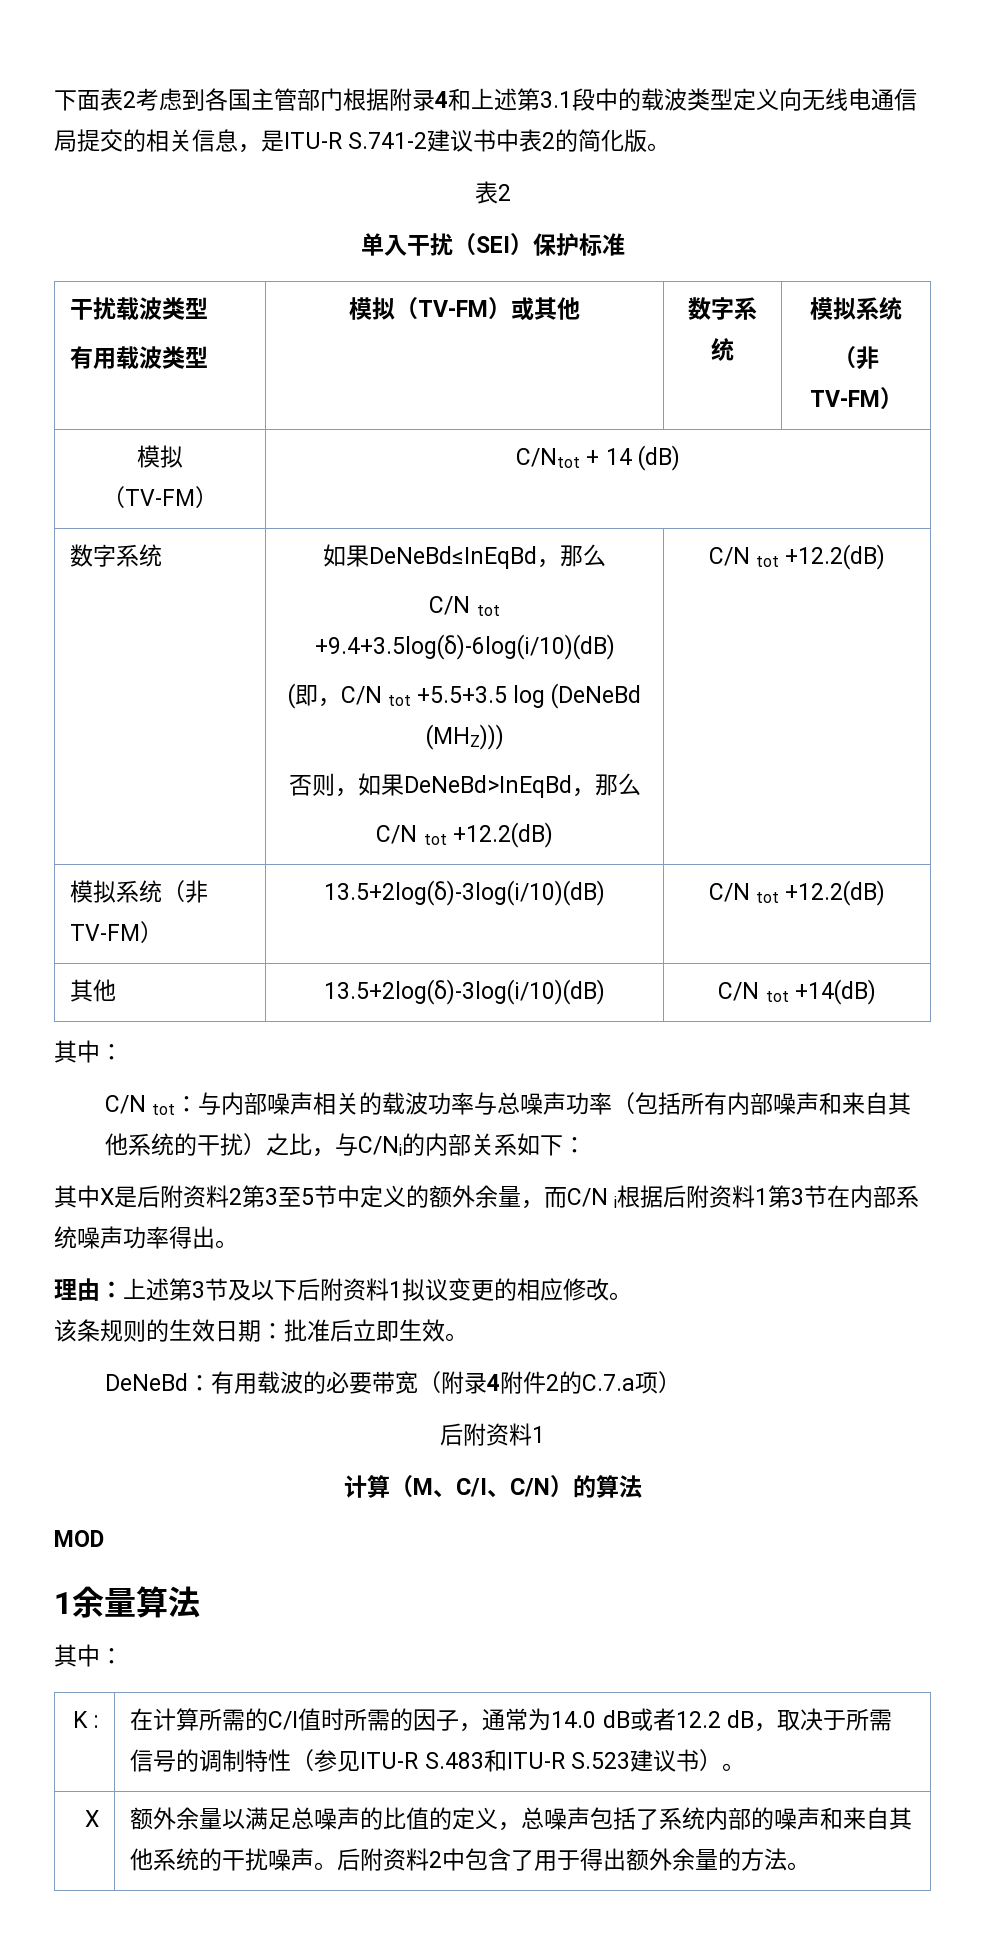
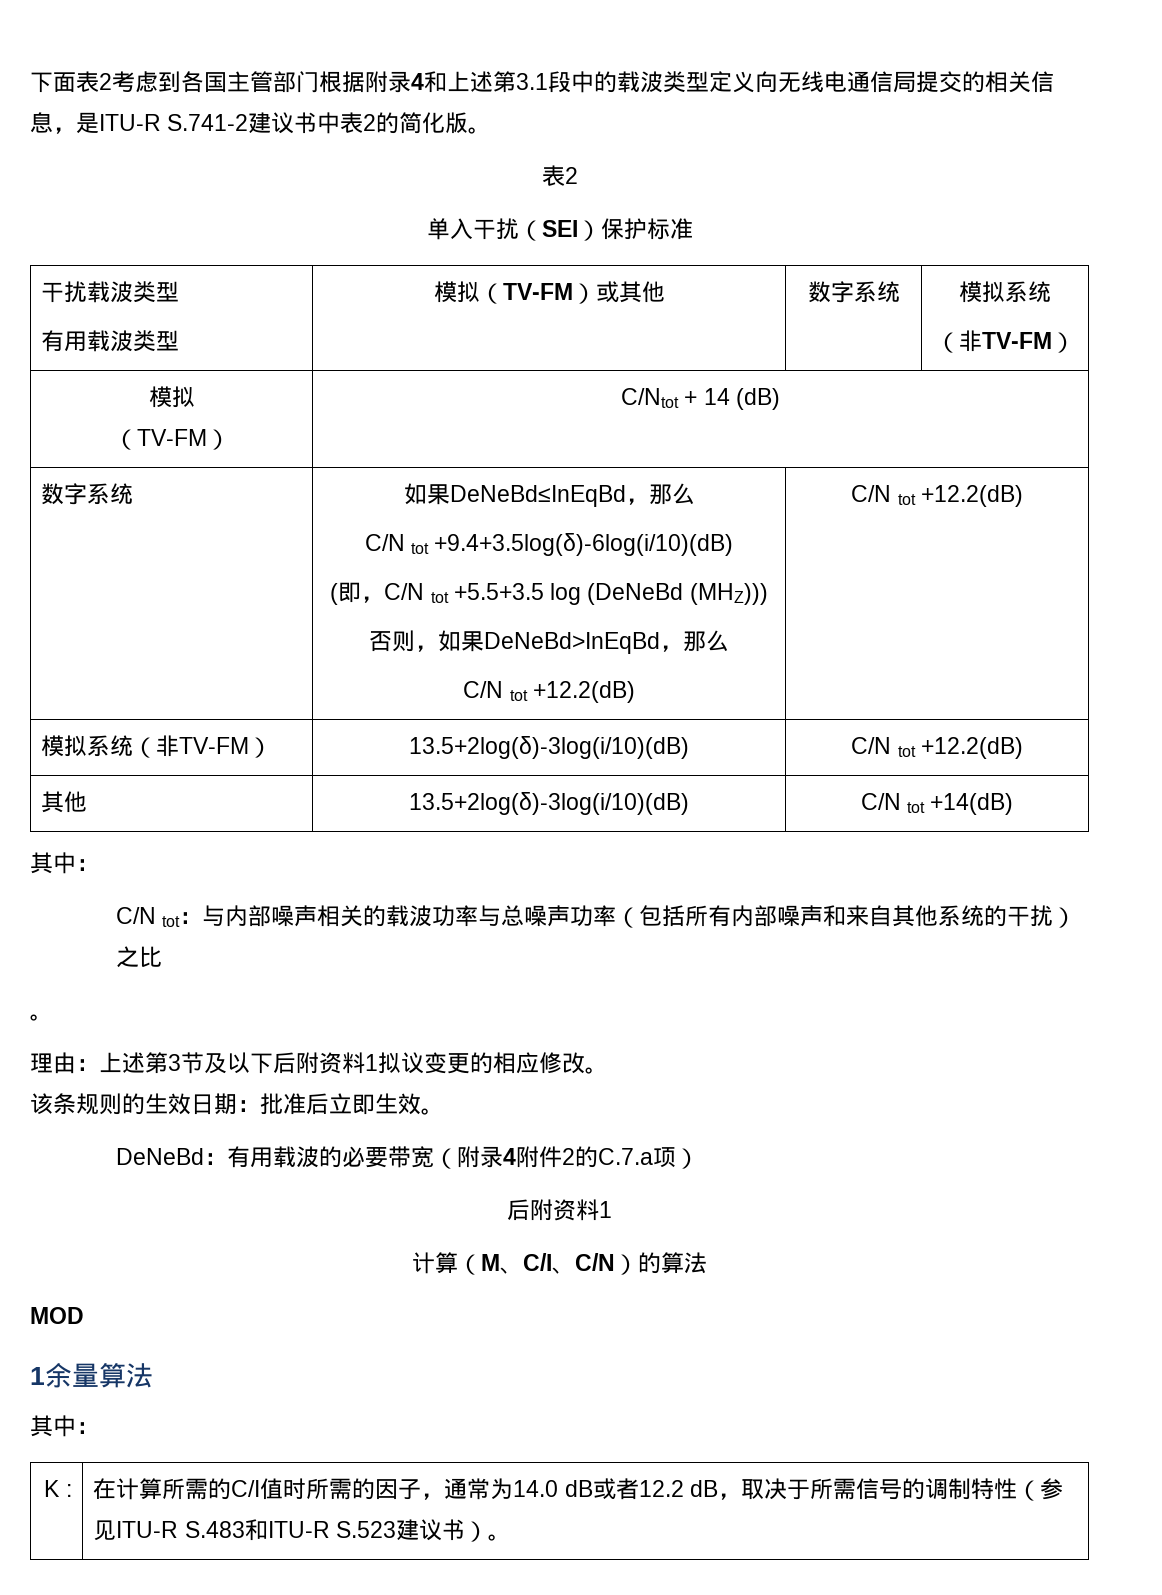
[312,1133,587,1157] [54,1185,920,1209] [54,1226,215,1249] ，与C/Ni的内部关系如下： // 其中X是后附资料2第3至5节中定义的额外余量，而C/N i根据后附资料1第3节在内部系统噪声功率得出 -> (162, 957) //
[84,1810,99,1827] [130,1807,913,1831] [130,1848,811,1871] // X | 额外余量以满足总噪声的比值的定义，总噪声包括了系统内部的噪声和来自其他系统的干扰噪声。后附资料2中包含了用于得出额外余量的方法。 -> (511, 1537) none

